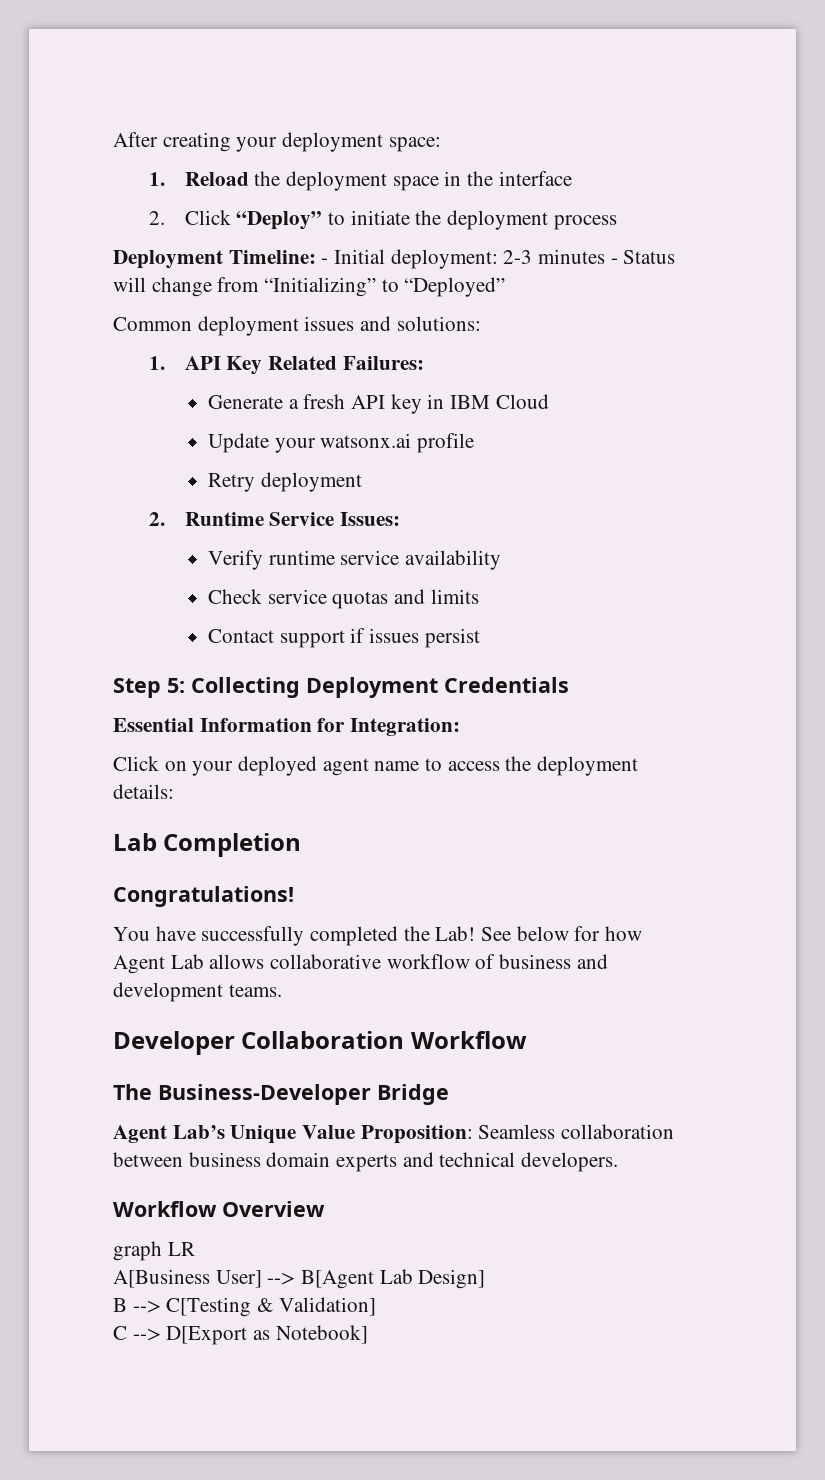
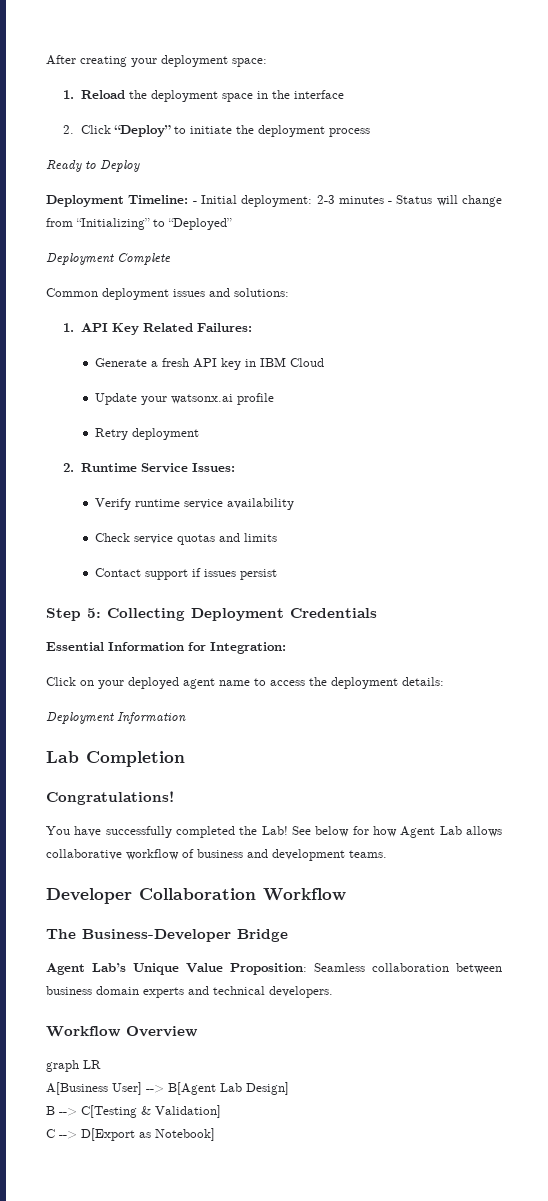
(617, 222) none -> [46,160,140,172] // Ready to Deploy
(506, 287) none -> [46,253,171,265] // Deployment Complete
(174, 791) none -> [46,712,186,724] // Deployment Information

